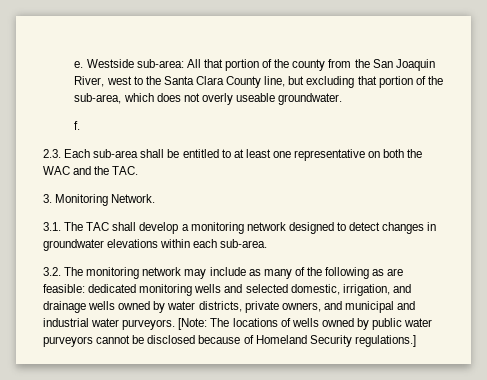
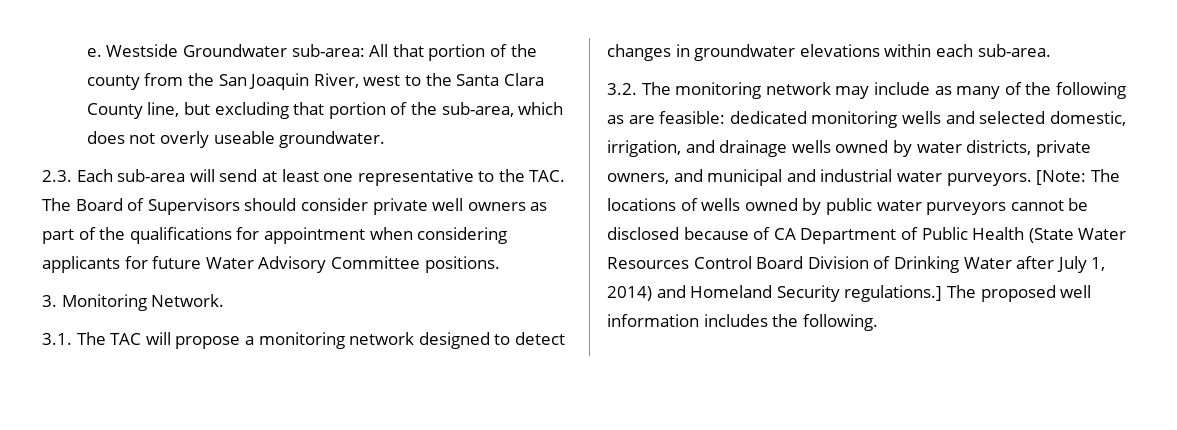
(134, 63) none -> [182,44,287,57] Groundwater
[74,121,81,130] // f. -> (386, 139) none
[140,149,423,161] [43,166,139,175] shall be entitled to at least one representative on both the WAC and the TAC. -> [189,169,566,186] [42,198,548,215] [42,227,508,244] [42,256,500,273] will send at least one representative to the TAC. The Board of Supervisors should consider private well owners as part of the qualifications for appointment when considering applicants for future Water Advisory Committee positions.
[112,222,179,234] shall develop -> [145,332,241,349] will propose
[255,335,416,347] Homeland Security regulations.] -> [773,227,1127,244] [607,256,1106,273] [607,285,1092,302] [607,314,878,331] CA Department of Public Health (State Water Resources Control Board Division of Drinking Water after July 1, 2014) and Homeland Security regulations.] The proposed well information includes the following.

